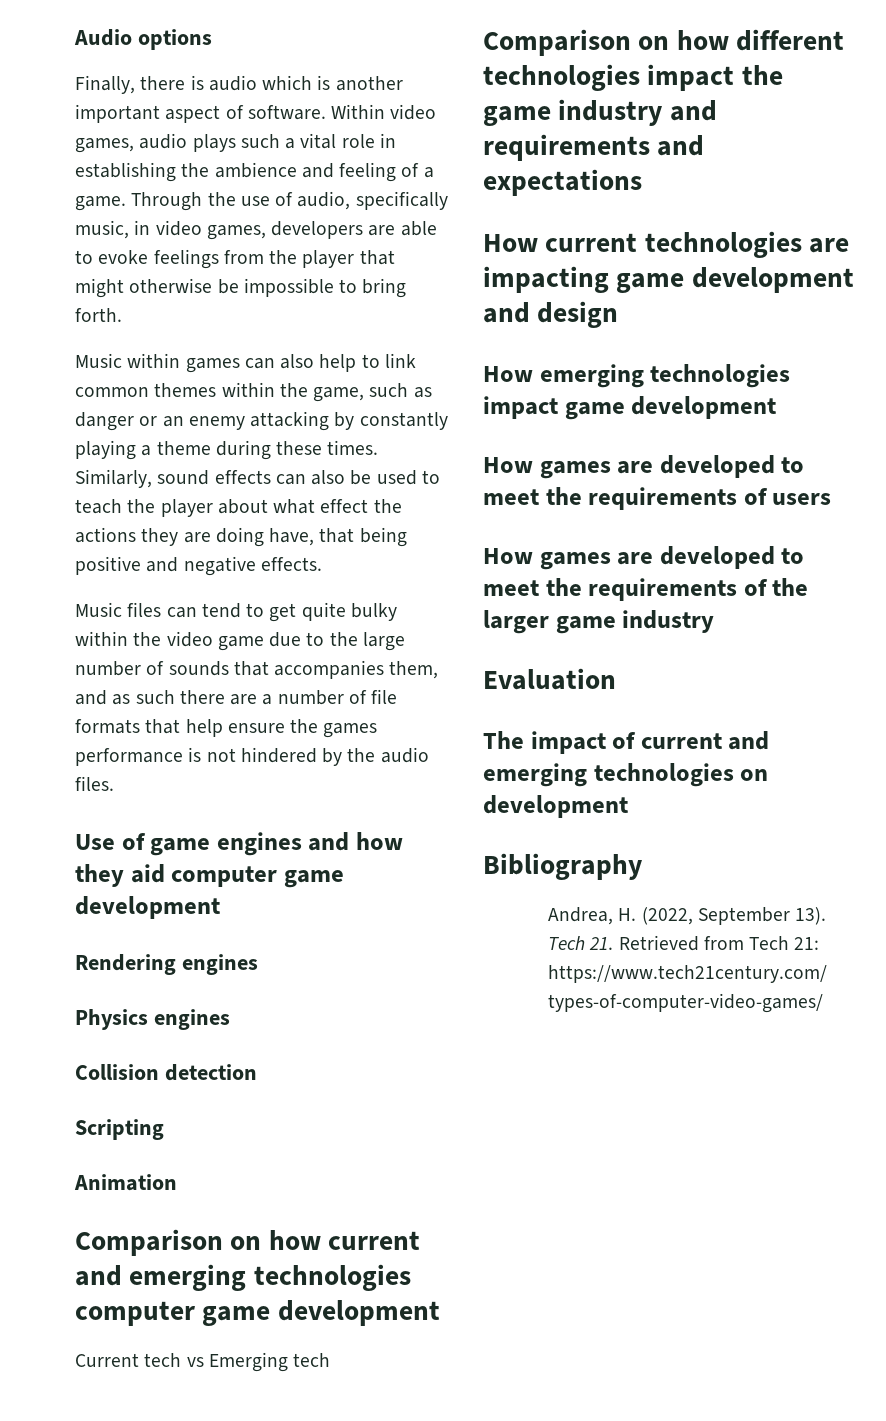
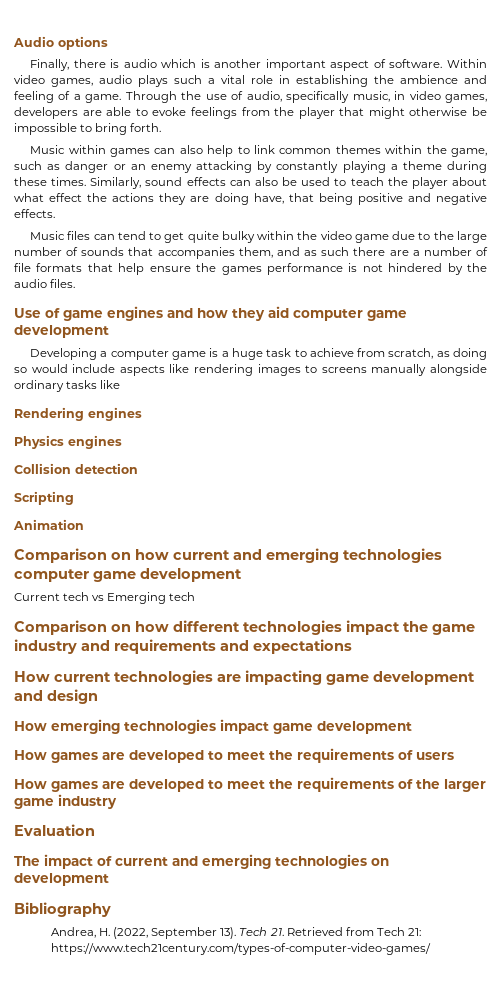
(220, 907) none -> [30,348,488,360] [14,364,488,376] [14,380,121,392] // Developing a computer game is a huge task to achieve from scratch, as doing so would include aspects like rendering images to screens manually alongside ordinary tasks like

